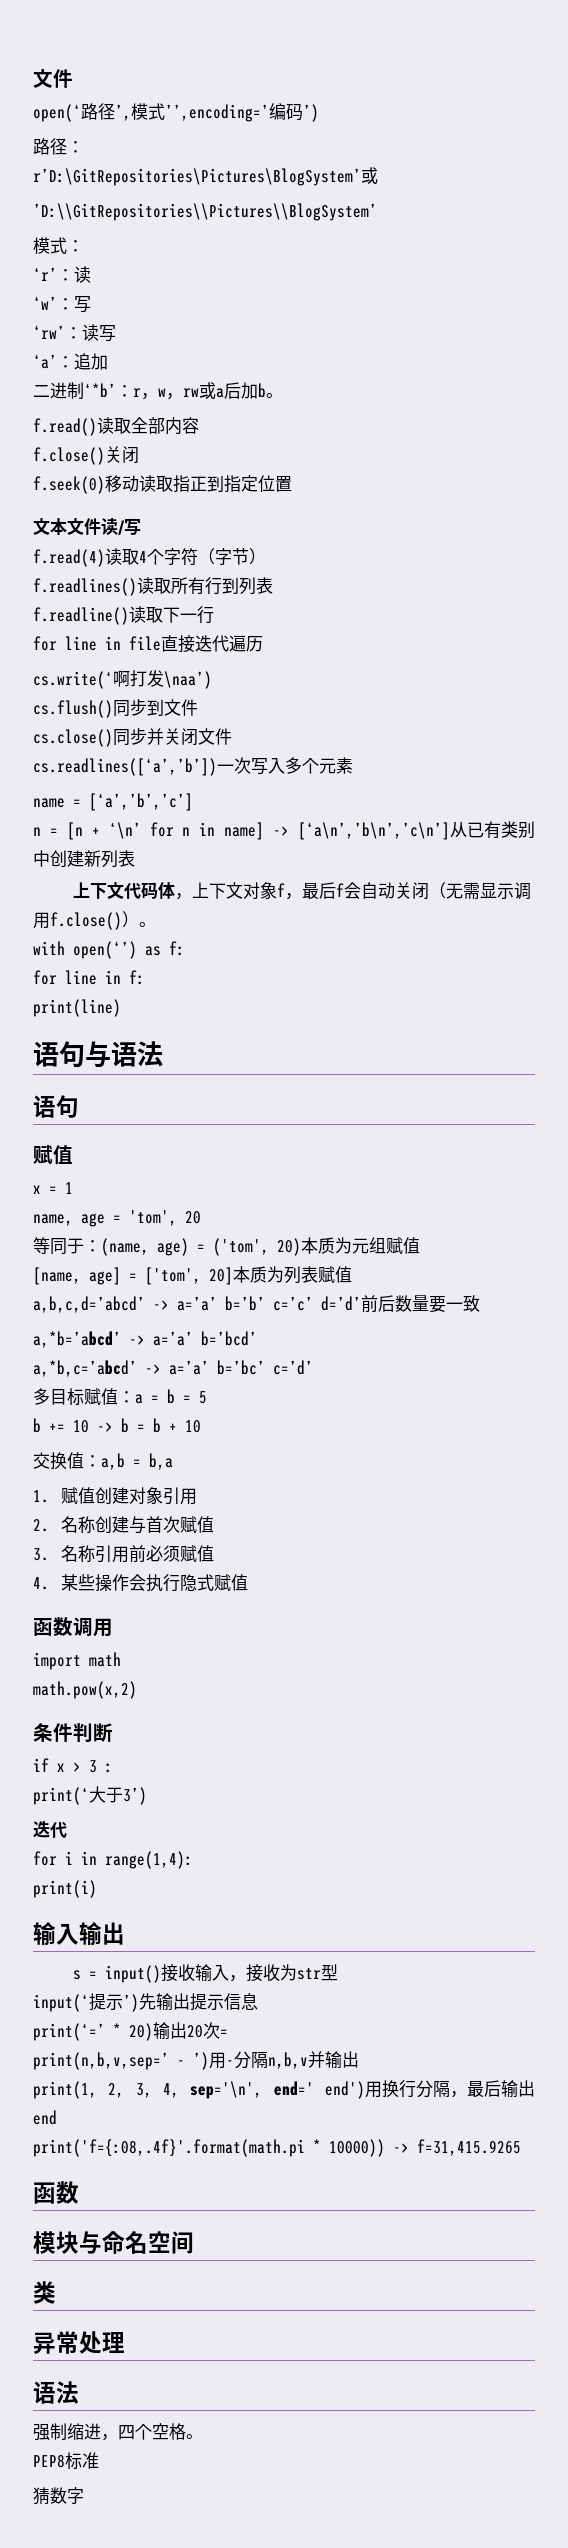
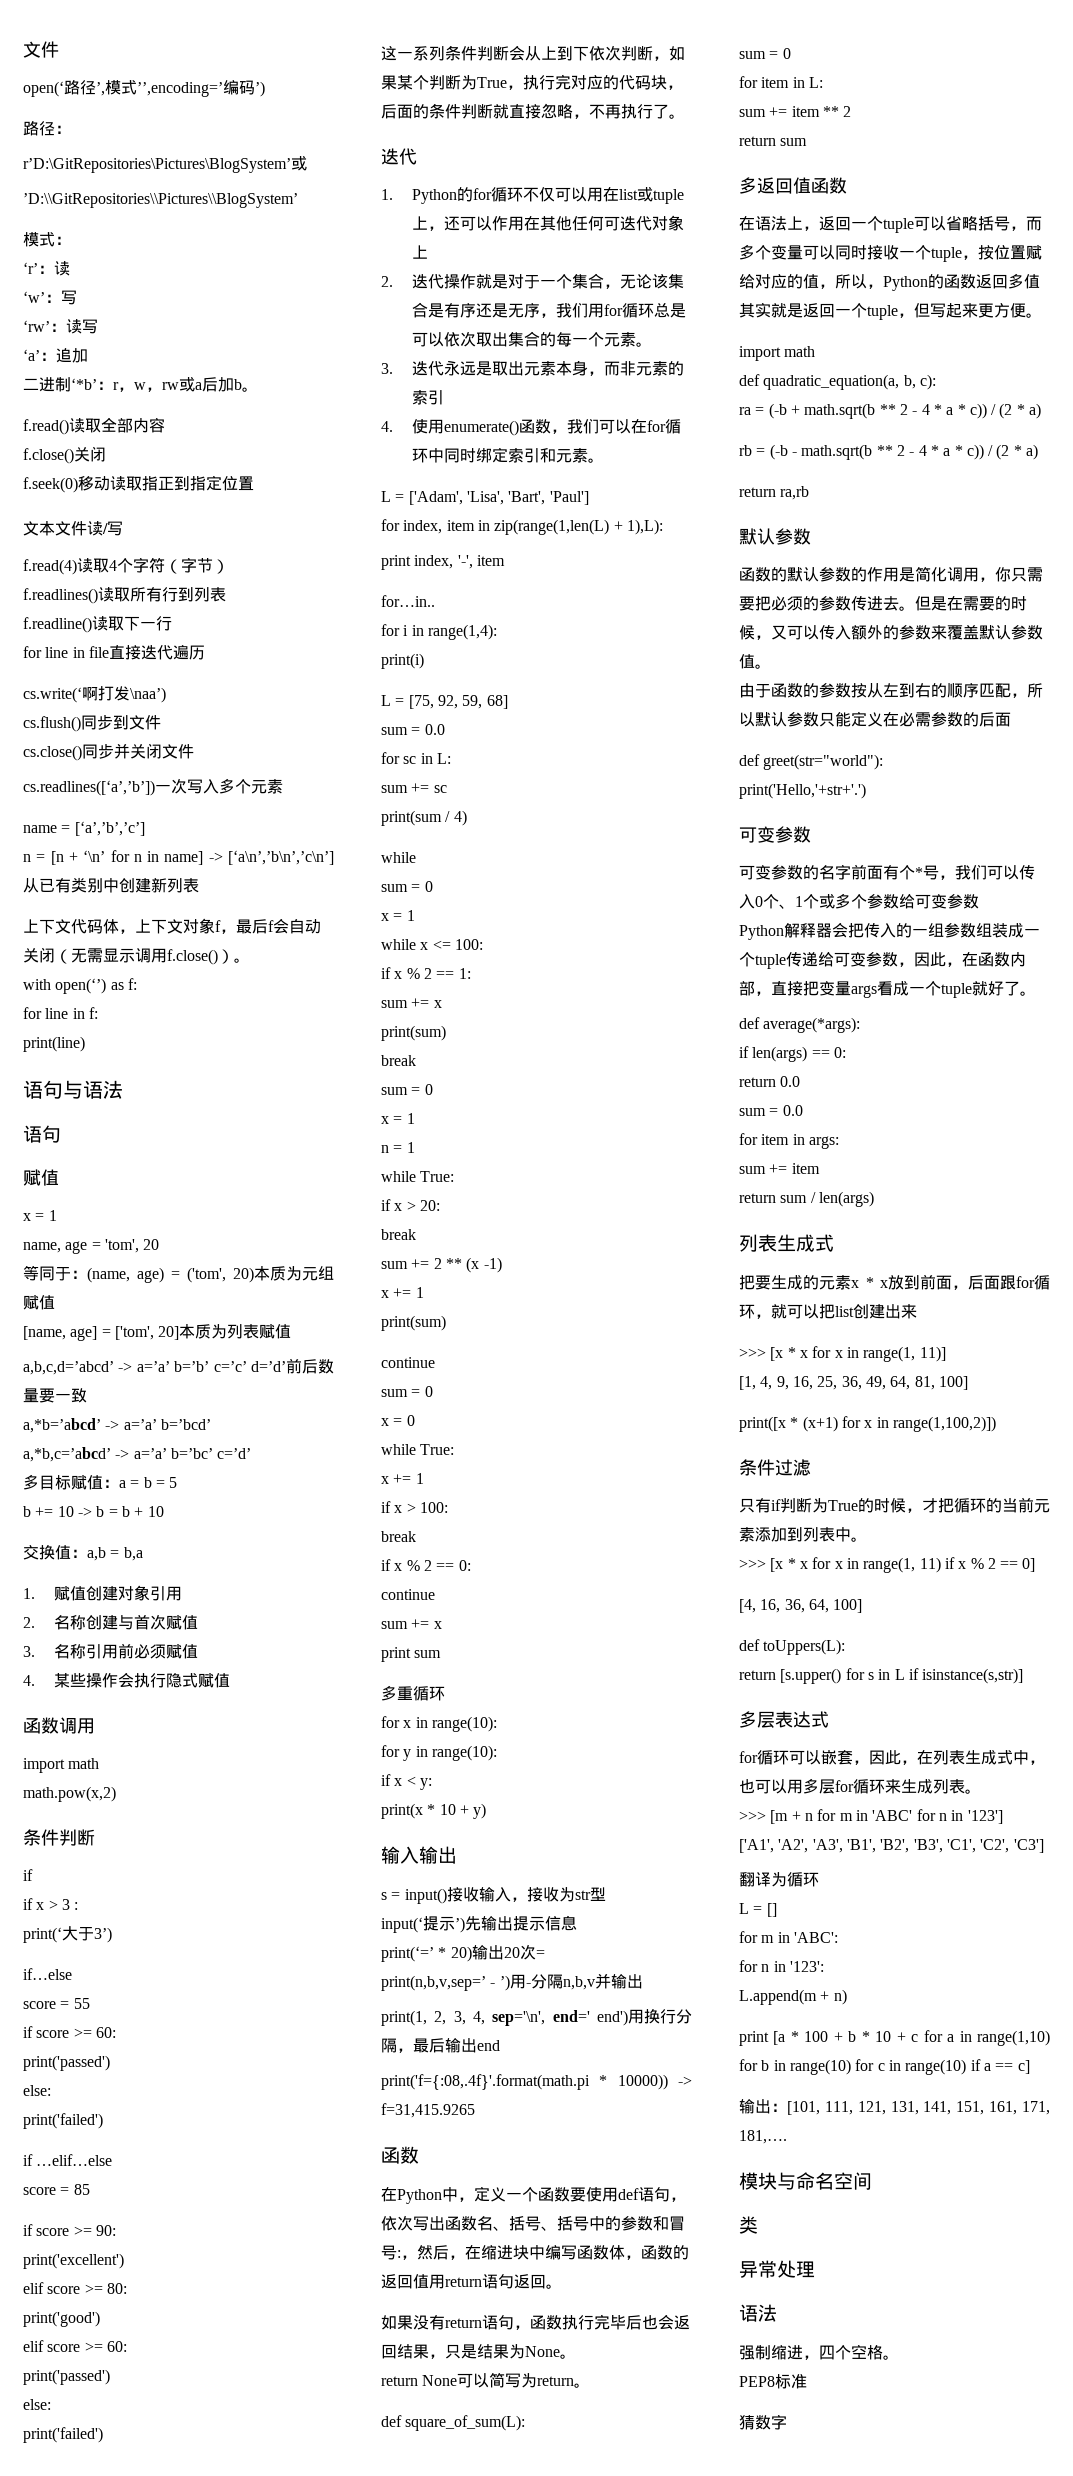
(49, 1765) none -> [23,1898,33,1910] // if
[33,1820,67,1838] 迭代 -> [23,1968,72,1980] [23,1998,90,2009] [23,2026,116,2038] [23,2055,110,2071] [23,2085,51,2096] [23,2113,103,2129] [23,2154,113,2166] [23,2184,90,2195] [23,2224,116,2236] [23,2253,124,2269] [23,2282,127,2294] [23,2311,100,2327] [23,2340,127,2352] [23,2369,110,2385] [23,2399,51,2410] [23,2427,103,2443] [381,45,685,61] [381,74,683,90] [381,103,685,119] [381,148,417,165] [381,187,684,204] [411,215,684,231] [411,245,428,259] [381,273,684,289] [411,302,686,318] [411,331,652,347] [381,360,684,376] [411,390,444,405] [381,419,681,436] [411,447,604,463] [381,491,589,505] [381,519,663,535] [381,555,505,570] [381,595,435,607] if…else // score = 55 // if score >= 60: // print('passed') // else: // print('failed') // if …elif…else // score = 85 // if score >= 90: // print('excellent') // elif score >= 80: // print('good') // elif score >= 60: // print('passed') // else: // print('failed') // 这一系列条件判断会从上到下依次判断，如果某个判断为True，执行完对应的代码块，后面的条件判断就直接忽略，不再执行了。 // 迭代 // 1. Python的for循环不仅可以用在list或tuple上，还可以作用在其他任何可迭代对象上 // 2.迭代操作就是对于一个集合，无论该集合是有序还是无序，我们用for循环总是可以依次取出集合的每一个元素。 // 3.迭代永远是取出元素本身，而非元素的索引 // 4.使用enumerate()函数，我们可以在for循环中同时绑定索引和元素。 // L = ['Adam', 'Lisa', 'Bart', 'Paul'] // for index, item in zip(range(1,len(L) + 1),L): // print index, '-', item // for…in..
(97, 1889) none -> [381,695,508,709] [381,724,445,735] [381,752,451,764] [381,783,447,793] [381,810,467,826] [381,852,416,863] [381,881,433,892] [381,910,415,921] [381,939,483,950] [381,967,471,979] [381,998,442,1008] [381,1025,446,1041] [381,1055,416,1066] [381,1084,433,1095] [381,1113,415,1124] [381,1142,415,1153] [381,1171,455,1182] [381,1199,440,1211] [381,1229,416,1240] [381,1257,502,1273] [381,1287,424,1298] [381,1315,446,1331] [381,1357,435,1368] [381,1386,433,1397] [381,1415,415,1426] [381,1444,455,1455] [381,1473,424,1484] [381,1501,448,1513] [381,1531,416,1542] [381,1559,471,1571] [381,1589,435,1600] [381,1619,442,1629] [381,1647,442,1662] [381,1685,445,1701] [381,1716,497,1732] [381,1745,497,1761] [381,1774,432,1790] [381,1803,487,1819] // L = [75, 92, 59, 68] // sum = 0.0 // for sc in L: // sum += sc // print(sum / 4) // while // sum = 0 // x = 1 // while x <= 100: // if x % 2 == 1: // sum += x // print(sum) // break // sum = 0 // x = 1 // n = 1 // while True: // if x > 20: // break // sum += 2 ** (x -1) // x += 1 // print(sum) // continue // sum = 0 // x = 0 // while True: // x += 1 // if x > 100: // break // if x % 2 == 0: // continue // sum += x // print sum // 多重循环 // for x in range(10): // for y in range(10): // if x < y: // print(x * 10 + y)
(79, 2192) none -> [381,2186,686,2204] [381,2215,685,2231] [381,2245,689,2260] [381,2274,562,2289] [381,2314,690,2330] [381,2344,576,2359] [381,2372,591,2388] [381,2415,526,2431] [739,48,791,59] [739,76,823,88] [739,106,852,117] [739,136,808,146] [739,177,847,194] [739,216,1042,233] [739,244,1042,262] [739,273,1040,291] [739,302,1042,320] [739,346,816,361] [739,374,936,390] [739,403,1042,419] [739,444,1039,460] [739,486,810,500] [739,528,811,545] [739,566,1043,582] [739,596,1027,611] [739,624,1043,640] [739,654,771,669] [739,683,1043,698] [739,711,1011,727] [739,754,884,770] [739,783,866,799] [739,826,811,843] [739,864,1035,880] [739,893,979,909] [739,922,1040,940] [739,951,1026,969] [739,981,1036,998] [739,1017,861,1033] [739,1046,846,1062] [739,1076,801,1087] [739,1105,803,1116] [739,1133,839,1149] [739,1163,820,1174] [739,1191,874,1207] [739,1234,834,1252] [739,1274,1050,1290] [739,1304,917,1319] [739,1346,946,1362] [739,1376,968,1390] [739,1416,996,1432] [739,1459,811,1476] [739,1497,1050,1513] [739,1527,867,1542] [739,1557,1036,1573] [739,1599,863,1613] [739,1639,846,1655] [739,1668,1024,1684] [739,1711,829,1728] [739,1750,1045,1765] [739,1778,981,1794] [739,1809,1003,1824] [739,1839,1044,1853] [739,1872,819,1887] [739,1903,777,1917] [739,1931,838,1943] [739,1960,824,1972] [739,1989,847,2005] [739,2030,1050,2046] [739,2059,1030,2075] [739,2099,1050,2115] [739,2130,787,2144] // 在Python中，定义一个函数要使用def语句，依次写出函数名、括号、括号中的参数和冒号:，然后，在缩进块中编写函数体，函数的返回值用return语句返回。 // 如果没有return语句，函数执行完毕后也会返回结果，只是结果为None。 // return None可以简写为return。 // def square_of_sum(L): // sum = 0 // for item in L: // sum += item ** 2 // return sum // 多返回值函数 // 在语法上，返回一个tuple可以省略括号，而多个变量可以同时接收一个tuple，按位置赋给对应的值，所以，Python的函数返回多值其实就是返回一个tuple，但写起来更方便。 // import math // def quadratic_equation(a, b, c): // ra = (-b + math.sqrt(b ** 2 - 4 * a * c)) / (2 * a) // rb = (-b - math.sqrt(b ** 2 - 4 * a * c)) / (2 * a) // return ra,rb // 默认参数 // 函数的默认参数的作用是简化调用，你只需要把必须的参数传进去。但是在需要的时候，又可以传入额外的参数来覆盖默认参数值。 // 由于函数的参数按从左到右的顺序匹配，所以默认参数只能定义在必需参数的后面 // def greet(str="world"): // print('Hello,'+str+'.') // 可变参数 // 可变参数的名字前面有个*号，我们可以传入0个、1个或多个参数给可变参数 // Python解释器会把传入的一组参数组装成一个tuple传递给可变参数，因此，在函数内部，直接把变量args看成一个tuple就好了。 // def average(*args): // if len(args) == 0: // return 0.0 // sum = 0.0 // for item in args: // sum += item // return sum / len(args) // 列表生成式 // 把要生成的元素x * x放到前面，后面跟for循环，就可以把list创建出来 // >>> [x * x for x in range(1, 11)] // [1, 4, 9, 16, 25, 36, 49, 64, 81, 100] // print([x * (x+1) for x in range(1,100,2)]) // 条件过滤 // 只有if判断为True的时候，才把循环的当前元素添加到列表中。 // >>> [x * x for x in range(1, 11) if x % 2 == 0] // [4, 16, 36, 64, 100] // def toUppers(L): // return [s.upper() for s in L if isinstance(s,str)] // 多层表达式 // for循环可以嵌套，因此，在列表生成式中，也可以用多层for循环来生成列表。 // >>> [m + n for m in 'ABC' for n in '123'] // ['A1', 'A2', 'A3', 'B1', 'B2', 'B3', 'C1', 'C2', 'C3'] // 翻译为循环 // L = [] // for m in 'ABC': // for n in '123': // L.append(m + n) // print [a * 100 + b * 10 + c for a in range(1,10) for b in range(10) for c in range(10) if a == c] // 输出：[101, 111, 121, 131, 141, 151, 161, 171, 181,….

